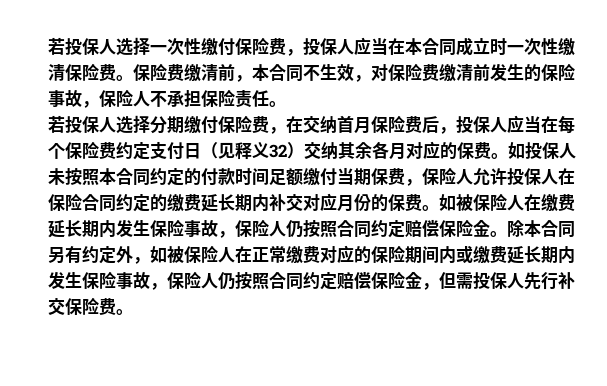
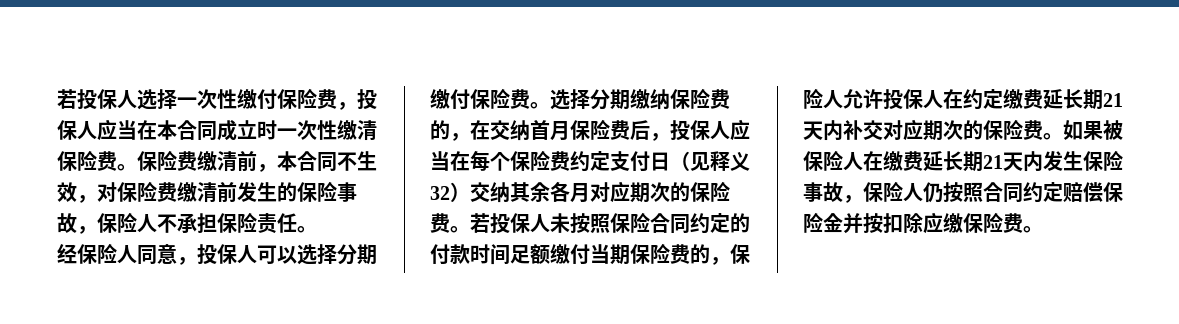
[48,115,116,133] 若投保人 -> [57,243,297,265] 经保险人同意，投保人可以
(269, 124) none -> [530,88,730,110] [430,120,450,140] 。选择分期缴纳保险费的
[440,142,525,159] 的保费。如 -> [630,181,730,203] [430,213,490,233] 期次的保险费。若
[99,168,116,185] 本 -> [610,212,650,233] 保险
[388,168,405,185] 费 -> [650,243,710,264] 险费的
[48,193,252,212] 保险合同约定的缴费延长期 -> [963,89,1123,110] [803,121,823,140] 约定缴费延长期21天
[337,193,456,212] 月份的保费。如 -> [923,119,1103,141] 期次的保险费。如果
(99, 228) none -> [983,152,1023,171] 21天
[490,220,575,238] [48,245,575,264] [48,271,575,290] [48,298,65,315] 。除本合同另有约定外，如被保险人在正常缴费对应的保险期间内或缴费延长期内发生保险事故，保险人仍按照合同约定赔偿保险金，但需投保人先行补交 -> [843,212,963,234] 并按扣除应缴

